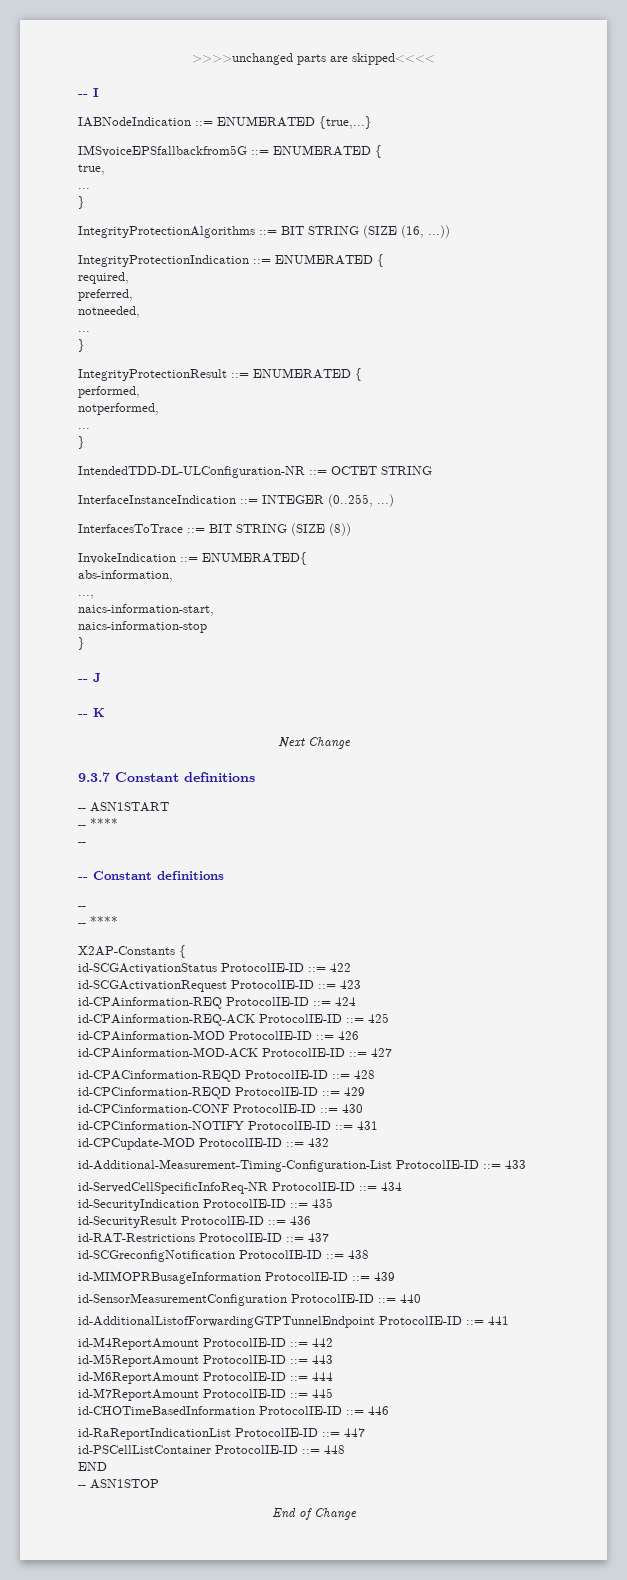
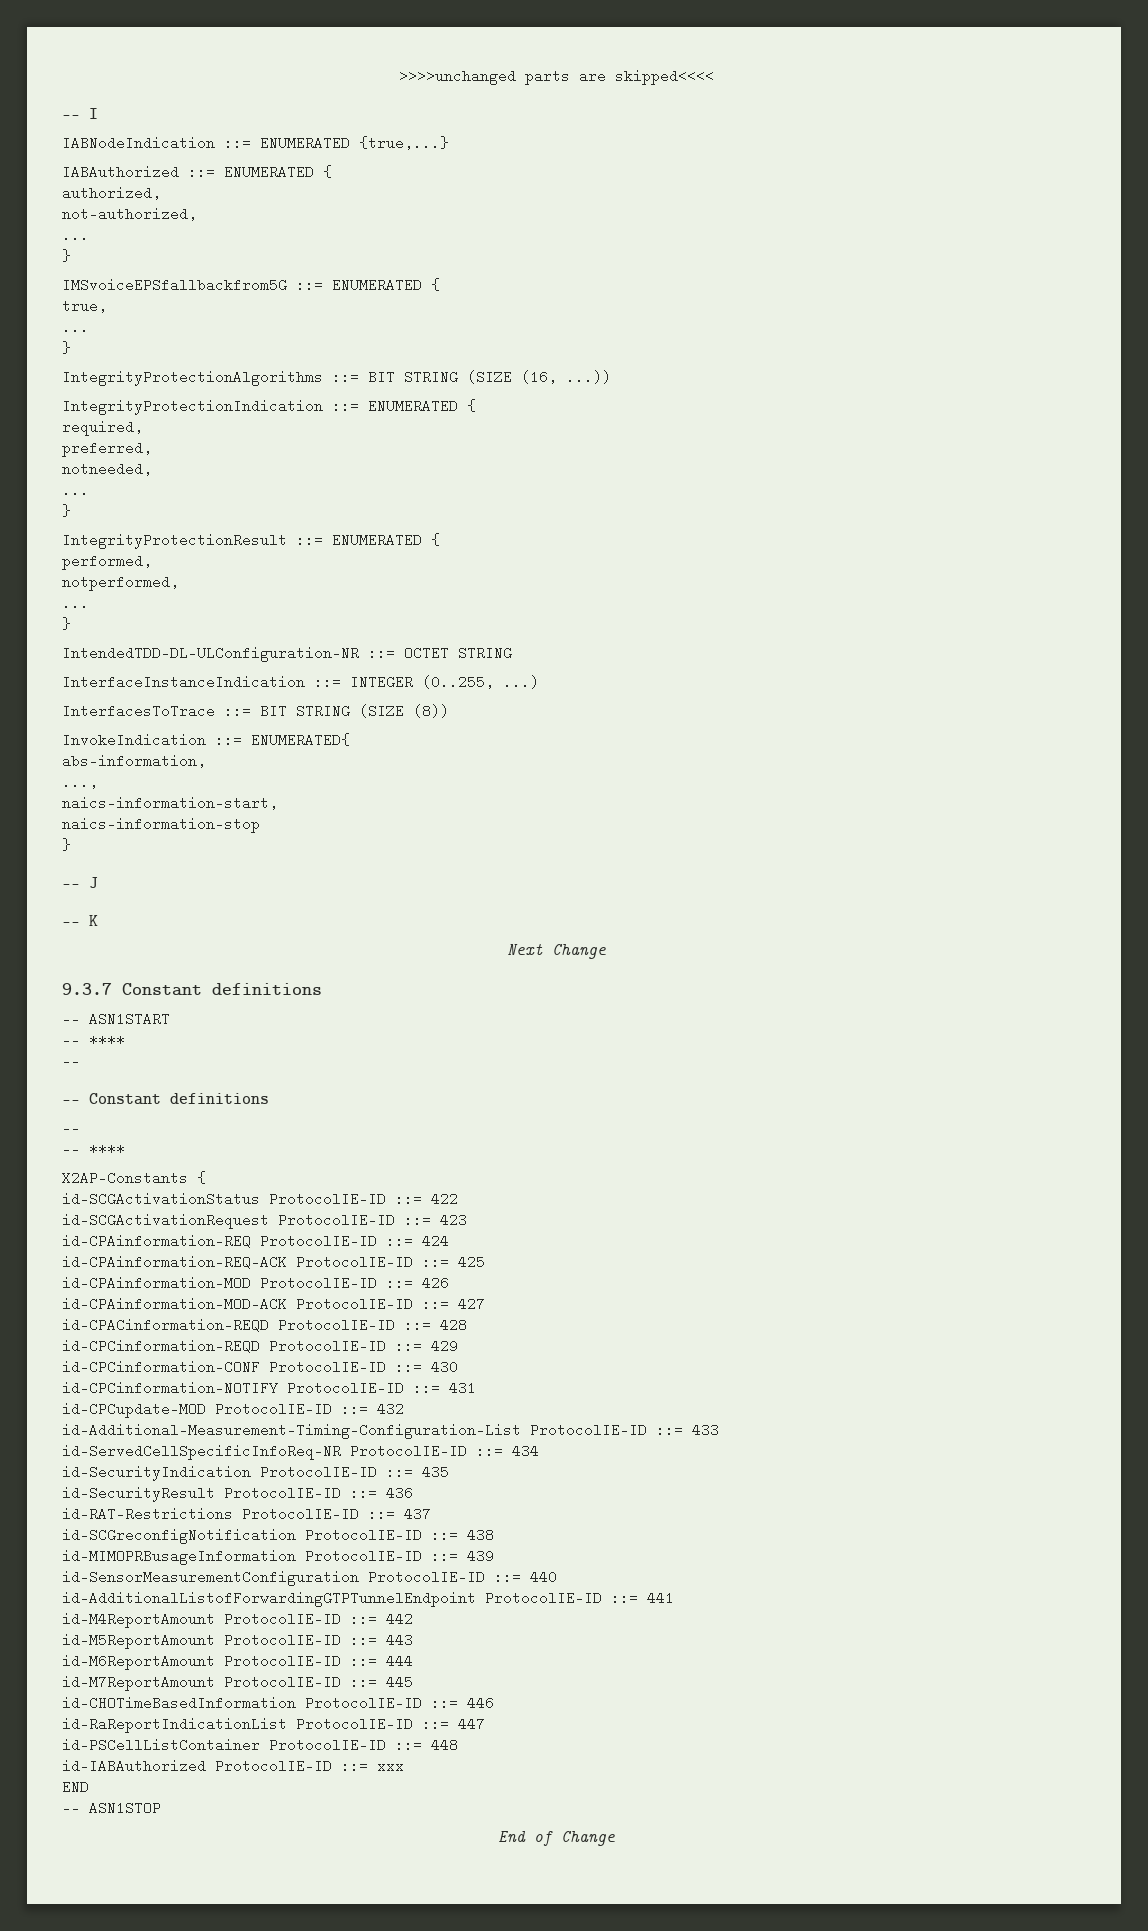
(372, 122) none -> [62,165,332,179] [62,186,161,200] [62,207,197,221] [62,228,89,242] [62,249,71,262] // IABAuthorized ::= ENUMERATED { // authorized, // not-authorized, // ... // }
(345, 1449) none -> [62,1759,404,1773] // id-IABAuthorized ProtocolIE-ID ::= xxx

